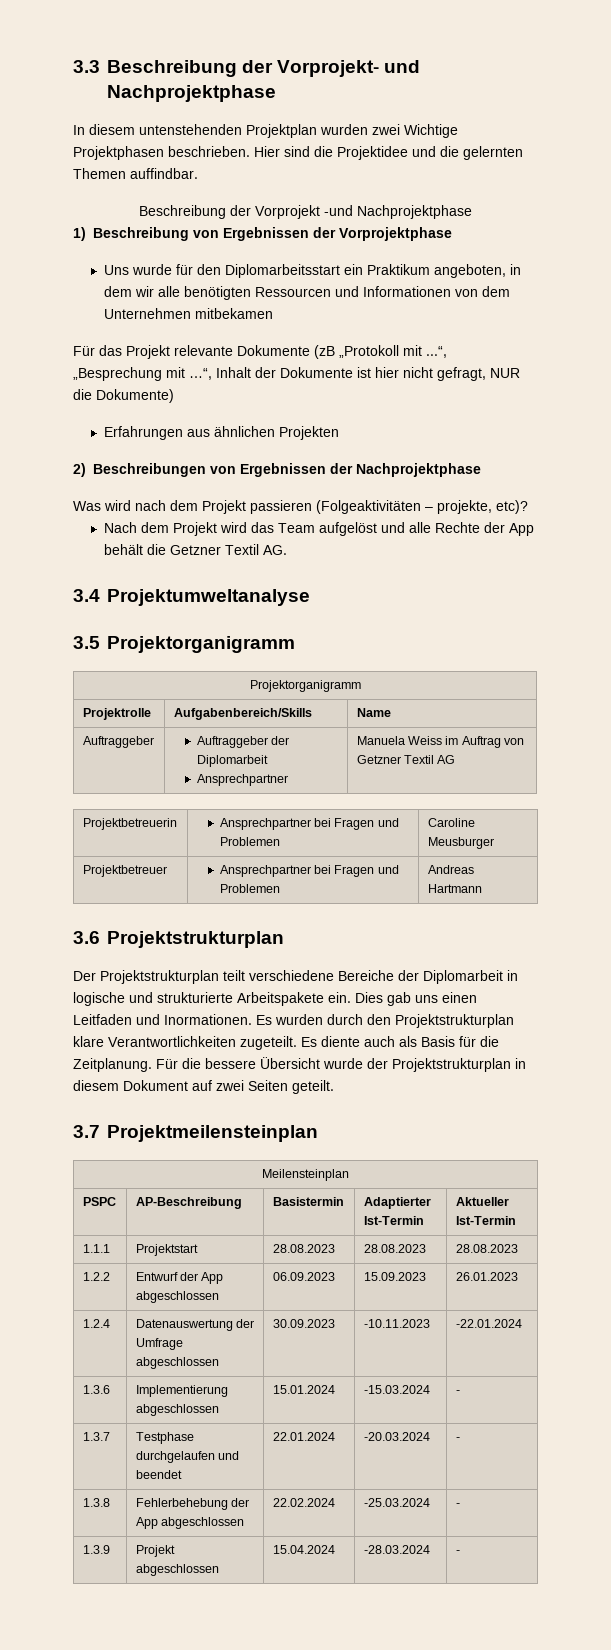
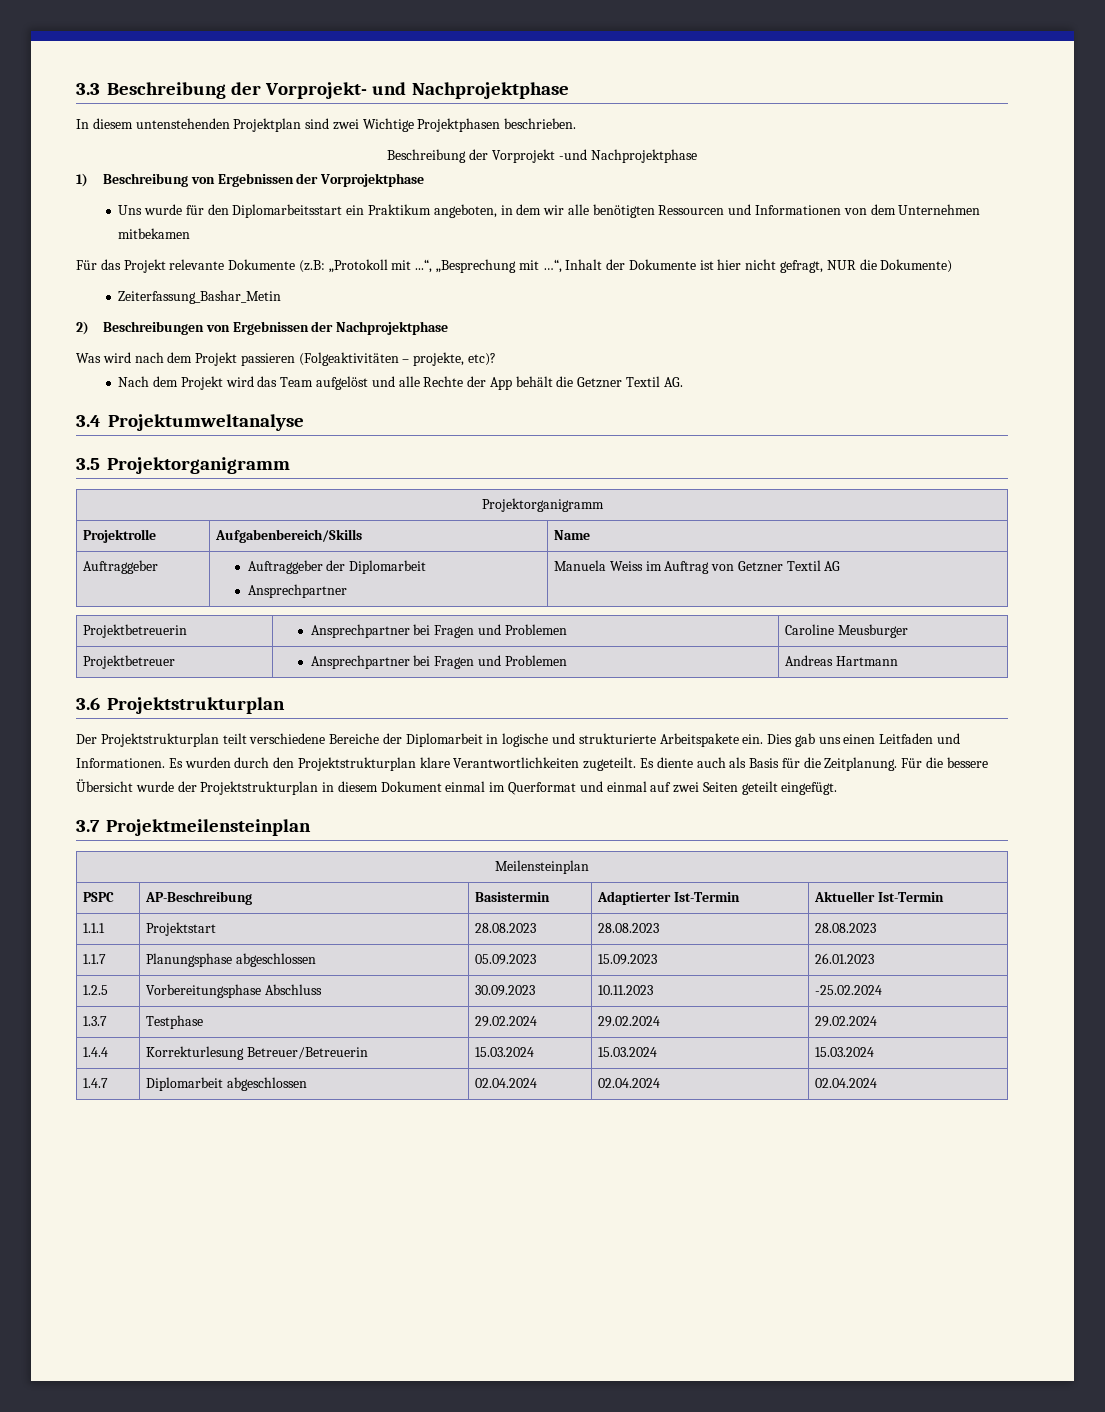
[320,124,368,135] wurden -> [305,118,330,129] sind
[254,146,523,160] [73,168,198,179] Hier sind die Projektidee und die gelernten Themen auffindbar. -> (577, 123) none
[314,345,335,359] (zB -> [298,260,325,273] (z.B:
[103,426,339,440] Erfahrungen aus ähnlichen Projekten -> [118,290,282,304] Zeiterfassung_Bashar_Metin
[164,1014,252,1025] Inormationen. -> [76,758,165,768] Informationen.
(188, 1085) none -> [445,781,647,795] einmal im Querformat und einmal
[292,1080,334,1094] geteilt. -> [741,781,838,795] geteilt eingefügt.
[82,1272,110,1281] [135,1272,224,1284] [135,1291,219,1303] [272,1272,335,1281] 1.2.2 | Entwurf der App abgeschlossen | 06.09.2023 -> [83,954,107,964] [146,953,316,967] [475,954,537,965] 1.1.7 | Planungsphase abgeschlossen | 05.09.2023
[82,1319,110,1328] [135,1319,255,1331] [135,1338,183,1350] [135,1357,219,1369] [272,1319,335,1328] [363,1319,430,1328] [455,1319,522,1328] [82,1385,110,1394] [135,1385,228,1397] [135,1404,219,1416] [272,1385,335,1394] [363,1385,430,1394] [455,1390,460,1394] [82,1432,110,1441] [135,1432,194,1444] [135,1451,240,1463] [135,1470,182,1479] [272,1432,335,1441] [363,1432,430,1441] [455,1437,460,1441] [82,1498,110,1507] [135,1498,250,1510] [135,1517,245,1529] [272,1498,335,1507] [363,1498,430,1507] [455,1503,460,1507] [82,1545,110,1554] [135,1545,175,1557] [135,1564,219,1576] [272,1545,335,1554] [363,1545,430,1554] [455,1550,460,1554] 1.2.4 | Datenauswertung der Umfrage abgeschlossen | 30.09.2023 | -10.11.2023 | -22.01.2024 // 1.3.6 | Implementierung abgeschlossen | 15.01.2024 | -15.03.2024 | - // 1.3.7 | Testphase durchgelaufen und beendet | 22.01.2024 | -20.03.2024 | - // 1.3.8 | Fehlerbehebung der App abgeschlossen | 22.02.2024 | -25.03.2024 | - // 1.3.9 | Projekt abgeschlossen | 15.04.2024 | -28.03.2024 | - -> [83,985,109,995] [146,984,322,998] [475,985,536,996] [598,985,654,995] [815,985,883,995] [83,1016,108,1026] [146,1015,204,1029] [475,1016,538,1027] [598,1016,661,1027] [815,1016,878,1027] [83,1047,109,1057] [146,1046,368,1060] [475,1047,535,1057] [598,1047,658,1057] [815,1047,875,1057] [83,1078,109,1088] [146,1077,307,1091] [475,1078,538,1088] [598,1078,661,1088] [815,1078,878,1088] 1.2.5 | Vorbereitungsphase Abschluss | 30.09.2023 | 10.11.2023 | -25.02.2024 // 1.3.7 | Testphase | 29.02.2024 | 29.02.2024 | 29.02.2024 // 1.4.4 | Korrekturlesung Betreuer/Betreuerin | 15.03.2024 | 15.03.2024 | 15.03.2024 // 1.4.7 | Diplomarbeit abgeschlossen | 02.04.2024 | 02.04.2024 | 02.04.2024

